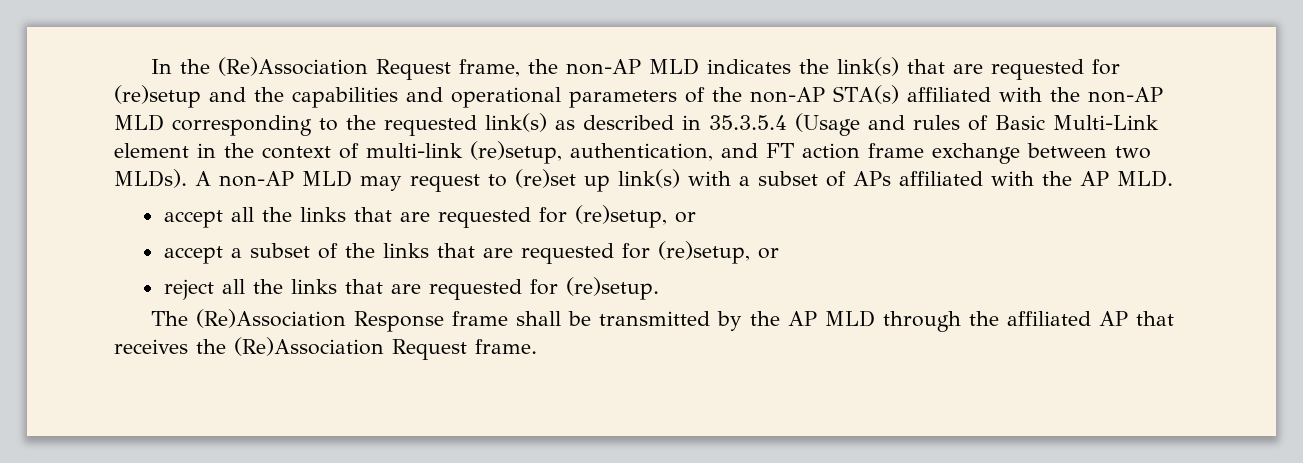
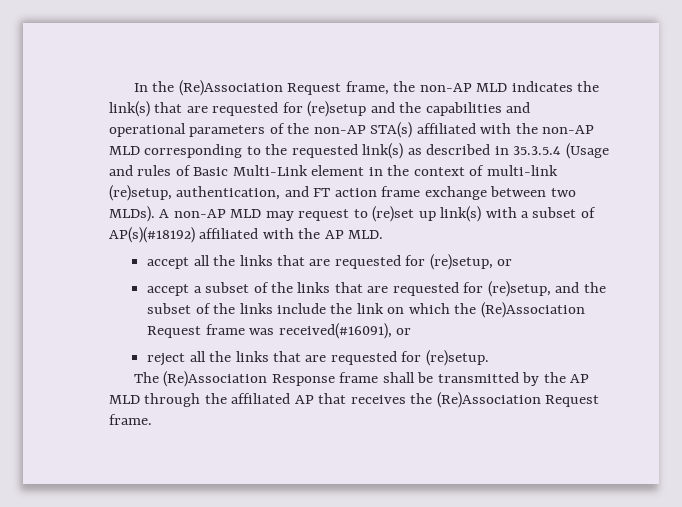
[853,171,891,186] APs -> [109,227,195,243] AP(s)(#18192)
(750, 252) none -> [555,282,606,293] [147,302,585,318] [147,323,392,339] and the subset of the links include the link on which the (Re)Association Request frame was received(#16091),

